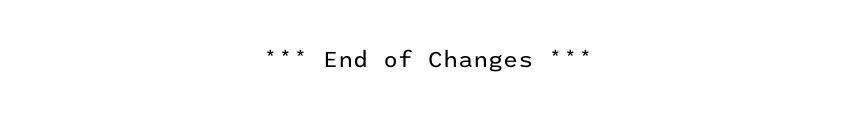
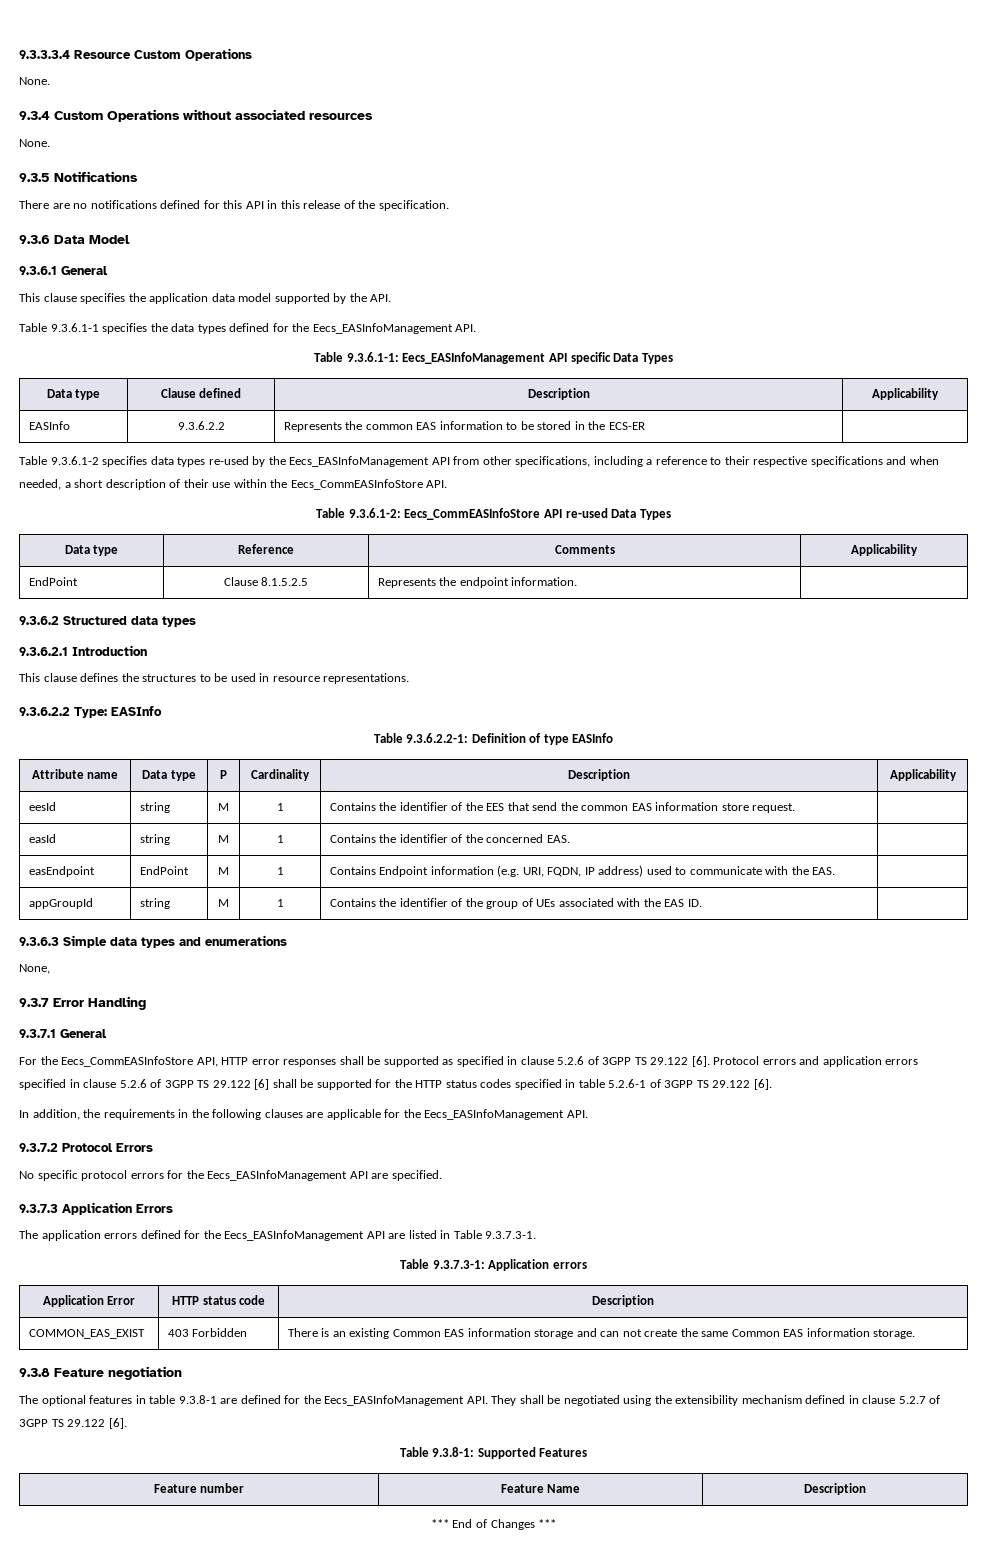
(263, 58) none -> [19,48,252,61] [19,77,50,85] [19,109,373,122] [19,139,50,147] [19,171,138,182] [19,200,449,211] [19,235,130,244] [19,266,108,275] [19,293,392,304] [19,323,477,334] [314,352,673,364] [46,389,101,400] [160,388,242,398] [527,388,590,400] [872,388,939,400] [28,421,70,430] [177,421,225,430] [283,421,645,432] [19,456,939,467] [19,479,448,490] [316,508,671,520] [64,545,119,556] [238,544,294,554] [554,545,615,554] [851,544,918,556] [28,577,78,586] [223,577,309,586] [377,577,578,588] [19,616,196,627] [19,645,147,656] [19,673,410,684] [19,706,162,718] [373,733,614,745] [31,769,119,779] [142,770,196,781] [220,770,227,779] [251,769,310,781] [568,769,630,781] [889,769,957,781] [28,802,56,811] [139,802,170,813] [218,803,229,811] [276,803,284,811] [329,802,796,813] [28,834,56,843] [139,834,170,845] [218,835,229,843] [276,835,284,843] [329,834,570,843] [28,866,95,877] [139,866,189,875] [218,867,229,875] [276,867,284,875] [329,865,836,877] [28,898,93,909] [139,898,170,909] [218,899,229,907] [276,899,284,907] [329,898,702,909] [19,935,287,948] [19,964,50,974] [19,996,146,1010] [19,1029,107,1038] [19,1056,919,1067] [19,1079,772,1090] [19,1109,588,1120] [19,1143,153,1152] [19,1170,442,1181] [19,1202,173,1215] [19,1230,537,1241] [400,1259,587,1271] [42,1295,136,1307] [171,1295,266,1305] [592,1295,654,1307] [28,1329,145,1339] [167,1328,248,1337] [287,1328,916,1339] [19,1366,182,1380] [19,1395,941,1406] [19,1418,127,1429] [399,1447,588,1459] [153,1483,245,1493] [500,1484,581,1493] [804,1483,866,1495] 9.3.3.3.4 Resource Custom Operations // None. // 9.3.4 Custom Operations without associated resources // None. // 9.3.5 Notifications // There are no notifications defined for this API in this release of the specification. // 9.3.6 Data Model // 9.3.6.1 General // This clause specifies the application data model supported by the API. // Table 9.3.6.1-1 specifies the data types defined for the Eecs_EASInfoManagement API. // Table 9.3.6.1-1: Eecs_EASInfoManagement API specific Data Types // Data type | Clause defined | Description | Applicability // EASInfo | 9.3.6.2.2 | Represents the common EAS information to be stored in the ECS-ER | // Table 9.3.6.1-2 specifies data types re-used by the Eecs_EASInfoManagement API from other specifications, including a reference to their respective specifications and when needed, a short description of their use within the Eecs_CommEASInfoStore API. // Table 9.3.6.1-2: Eecs_CommEASInfoStore API re-used Data Types // Data type | Reference | Comments | Applicability // EndPoint | Clause 8.1.5.2.5 | Represents the endpoint information. | // 9.3.6.2 Structured data types // 9.3.6.2.1 Introduction // This clause defines the structures to be used in resource representations. // 9.3.6.2.2 Type: EASInfo // Table 9.3.6.2.2-1: Definition of type EASInfo // Attribute name | Data type | P | Cardinality | Description | Applicability // eesId | string | M | 1 | Contains the identifier of the EES that send the common EAS information store request. | // easId | string | M | 1 | Contains the identifier of the concerned EAS. | // easEndpoint | EndPoint | M | 1 | Contains Endpoint information (e.g. URI, FQDN, IP address) used to communicate with the EAS. | // appGroupId | string | M | 1 | Contains the identifier of the group of UEs associated with the EAS ID. | // 9.3.6.3 Simple data types and enumerations // None, // 9.3.7 Error Handling // 9.3.7.1 General // For the Eecs_CommEASInfoStore API, HTTP error responses shall be supported as specified in clause 5.2.6 of 3GPP TS 29.122 [6]. Protocol errors and application errors specified in clause 5.2.6 of 3GPP TS 29.122 [6] shall be supported for the HTTP status codes specified in table 5.2.6-1 of 3GPP TS 29.122 [6]. // In addition, the requirements in the following clauses are applicable for the Eecs_EASInfoManagement API. // 9.3.7.2 Protocol Errors // No specific protocol errors for the Eecs_EASInfoManagement API are specified. // 9.3.7.3 Application Errors // The application errors defined for the Eecs_EASInfoManagement API are listed in Table 9.3.7.3-1. // Table 9.3.7.3-1: Application errors // Application Error | HTTP status code | Description // COMMON_EAS_EXIST | 403 Forbidden | There is an existing Common EAS information storage and can not create the same Common EAS information storage. // 9.3.8 Feature negotiation // The optional features in table 9.3.8-1 are defined for the Eecs_EASInfoManagement API. They shall be negotiated using the extensibility mechanism defined in clause 5.2.7 of 3GPP TS 29.122 [6]. // Table 9.3.8-1: Supported Features // Feature number | Feature Name | Description //

